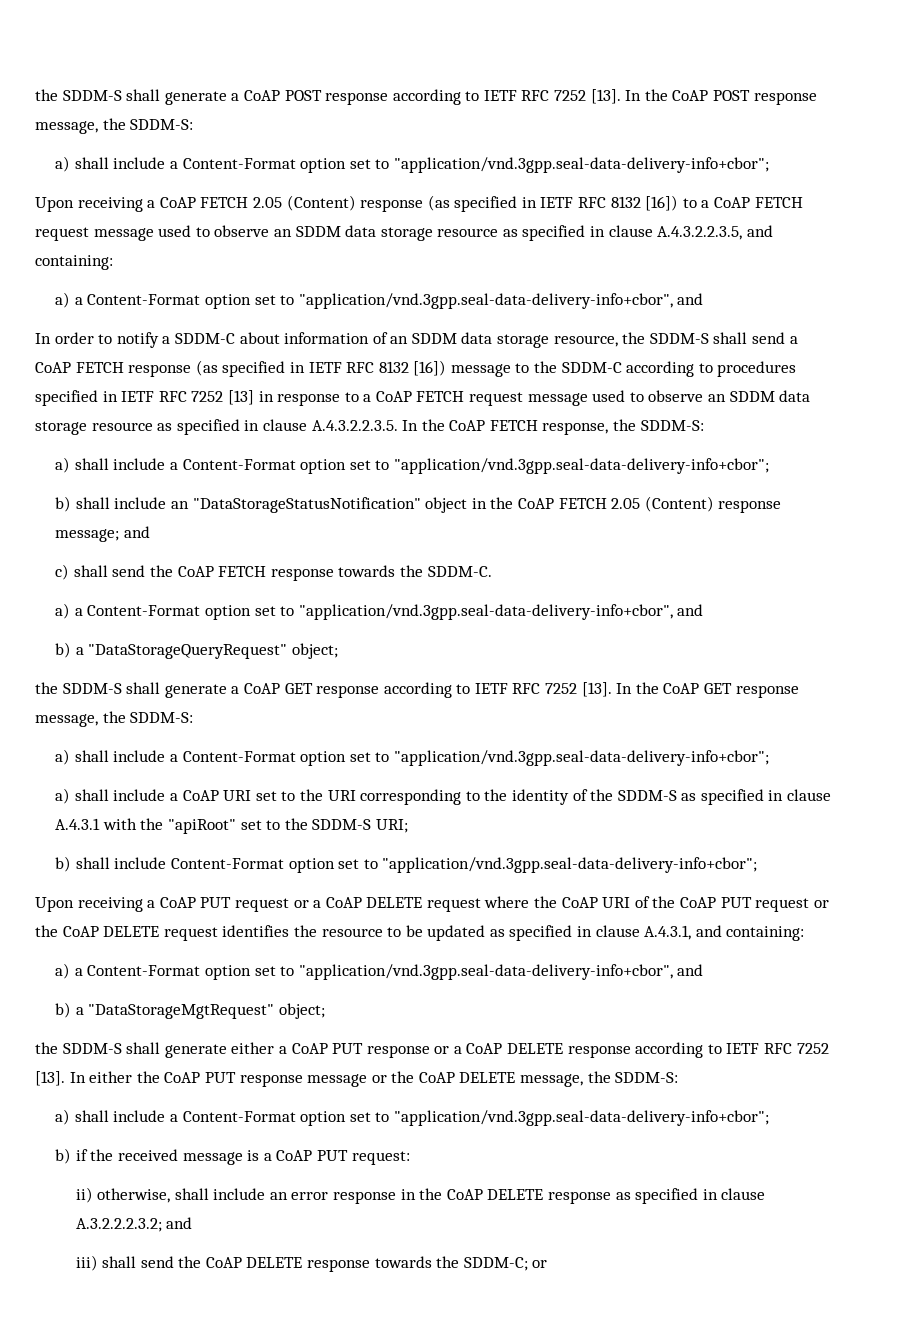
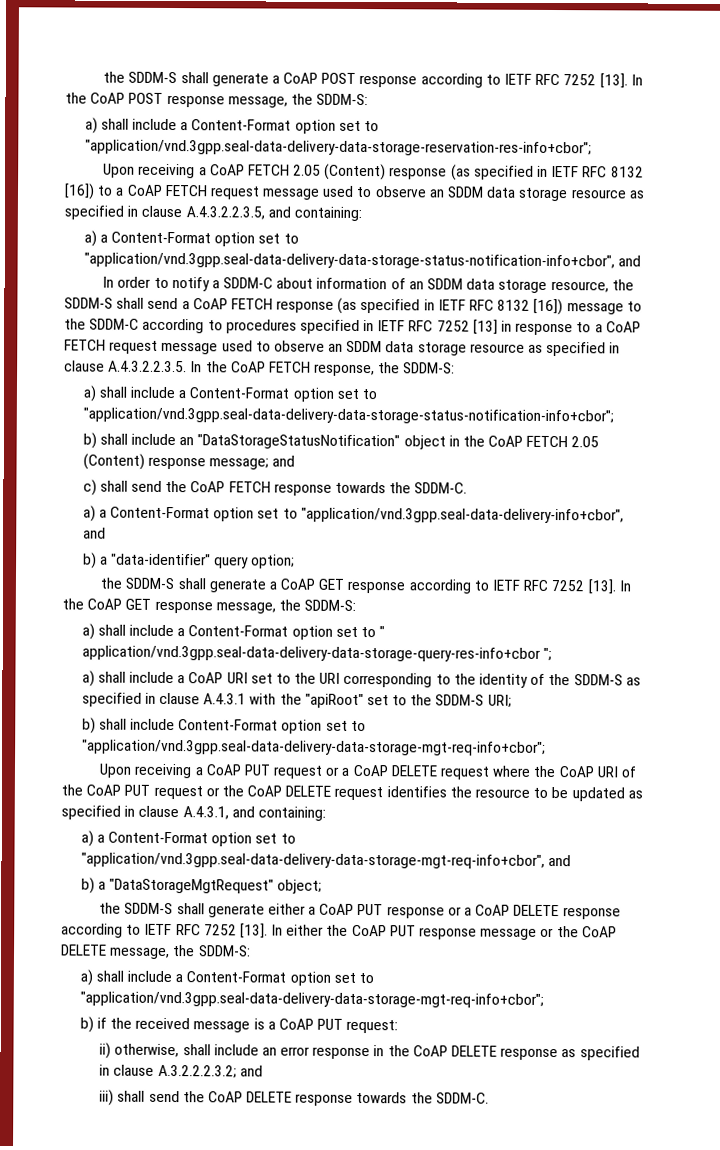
[393,157,769,173] "application/vnd.3gpp.seal-data-delivery-info+cbor"; -> [84,139,592,157] "application/vnd.3gpp.seal-data-delivery-data-storage-reservation-res-info+cbor";
[298,293,673,309] "application/vnd.3gpp.seal-data-delivery-info+cbor", -> [83,252,615,270] "application/vnd.3gpp.seal-data-delivery-data-storage-status-notification-info+cbor",
[393,458,769,474] "application/vnd.3gpp.seal-data-delivery-info+cbor"; -> [82,407,614,425] "application/vnd.3gpp.seal-data-delivery-data-storage-status-notification-info+cbor";
[88,643,339,659] "DataStorageQueryRequest" object; -> [110,553,296,569] "data-identifier" query option;
[393,750,769,766] "application/vnd.3gpp.seal-data-delivery-info+cbor"; -> [379,626,386,638] [81,645,552,662] " application/vnd.3gpp.seal-data-delivery-data-storage-query-res-info+cbor ";
[382,857,758,873] "application/vnd.3gpp.seal-data-delivery-info+cbor"; -> [81,739,546,756] "application/vnd.3gpp.seal-data-delivery-data-storage-mgt-req-info+cbor";
[298,964,673,980] "application/vnd.3gpp.seal-data-delivery-info+cbor", -> [80,852,545,869] "application/vnd.3gpp.seal-data-delivery-data-storage-mgt-req-info+cbor",
[393,1110,769,1126] "application/vnd.3gpp.seal-data-delivery-info+cbor"; -> [79,991,544,1008] "application/vnd.3gpp.seal-data-delivery-data-storage-mgt-req-info+cbor";
[463,1257,548,1271] SDDM-C; or -> [435,1092,489,1104] SDDM-C.

